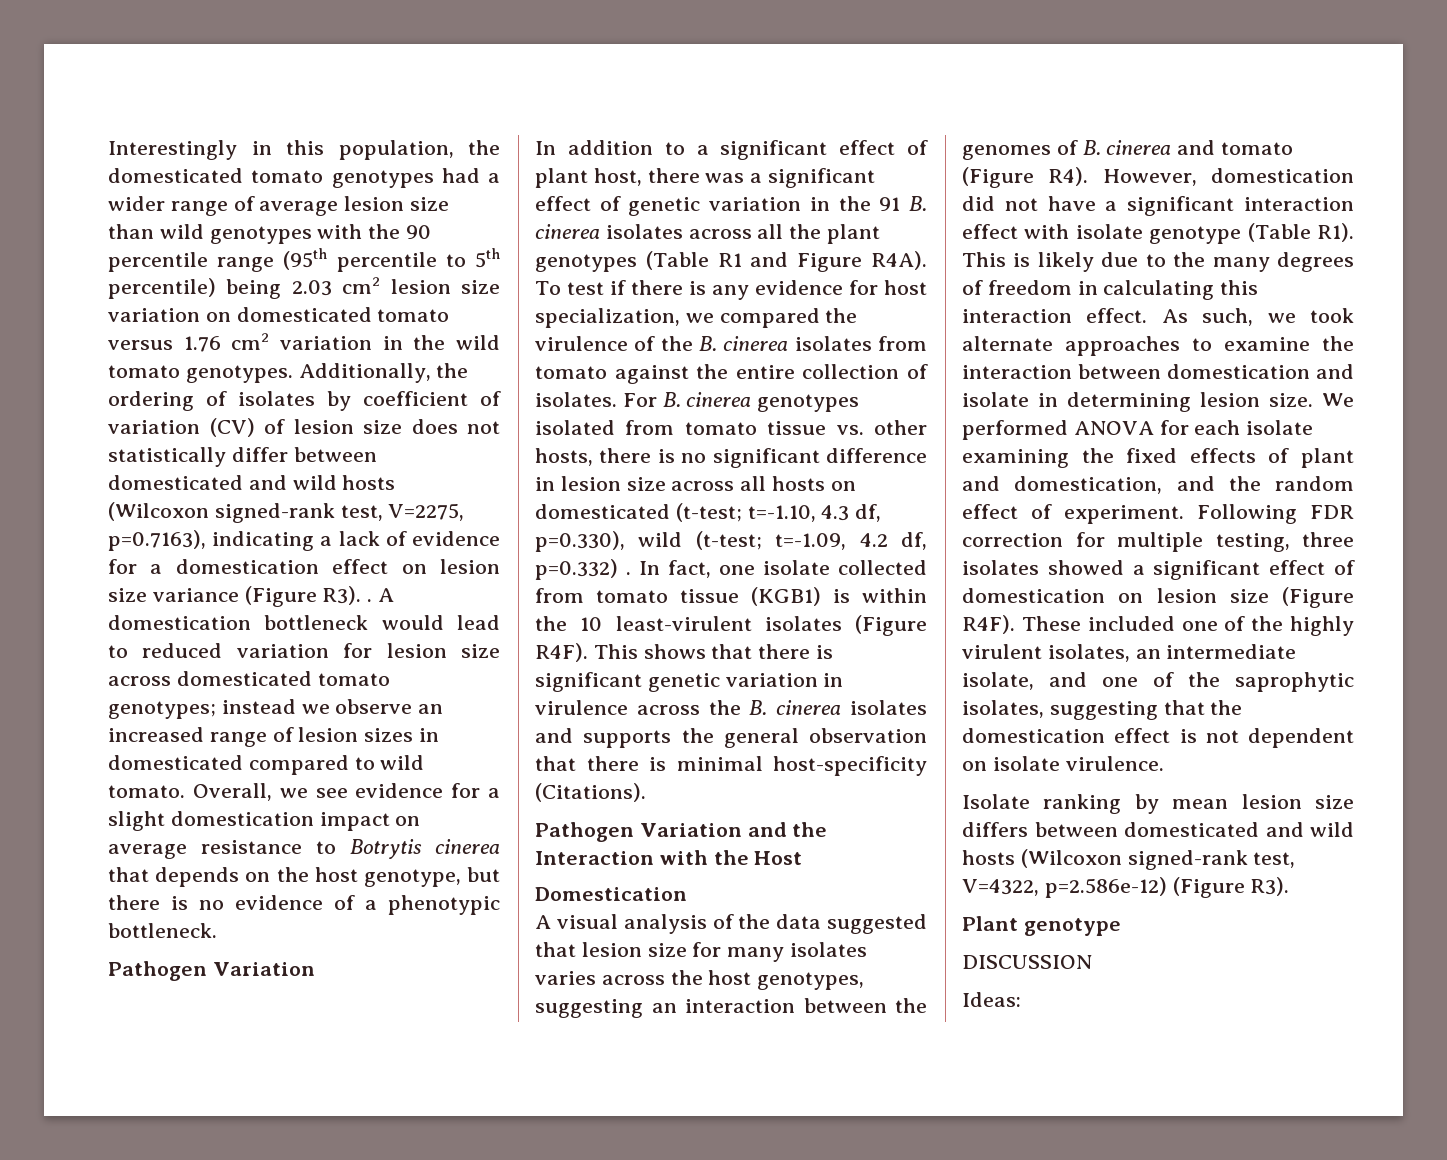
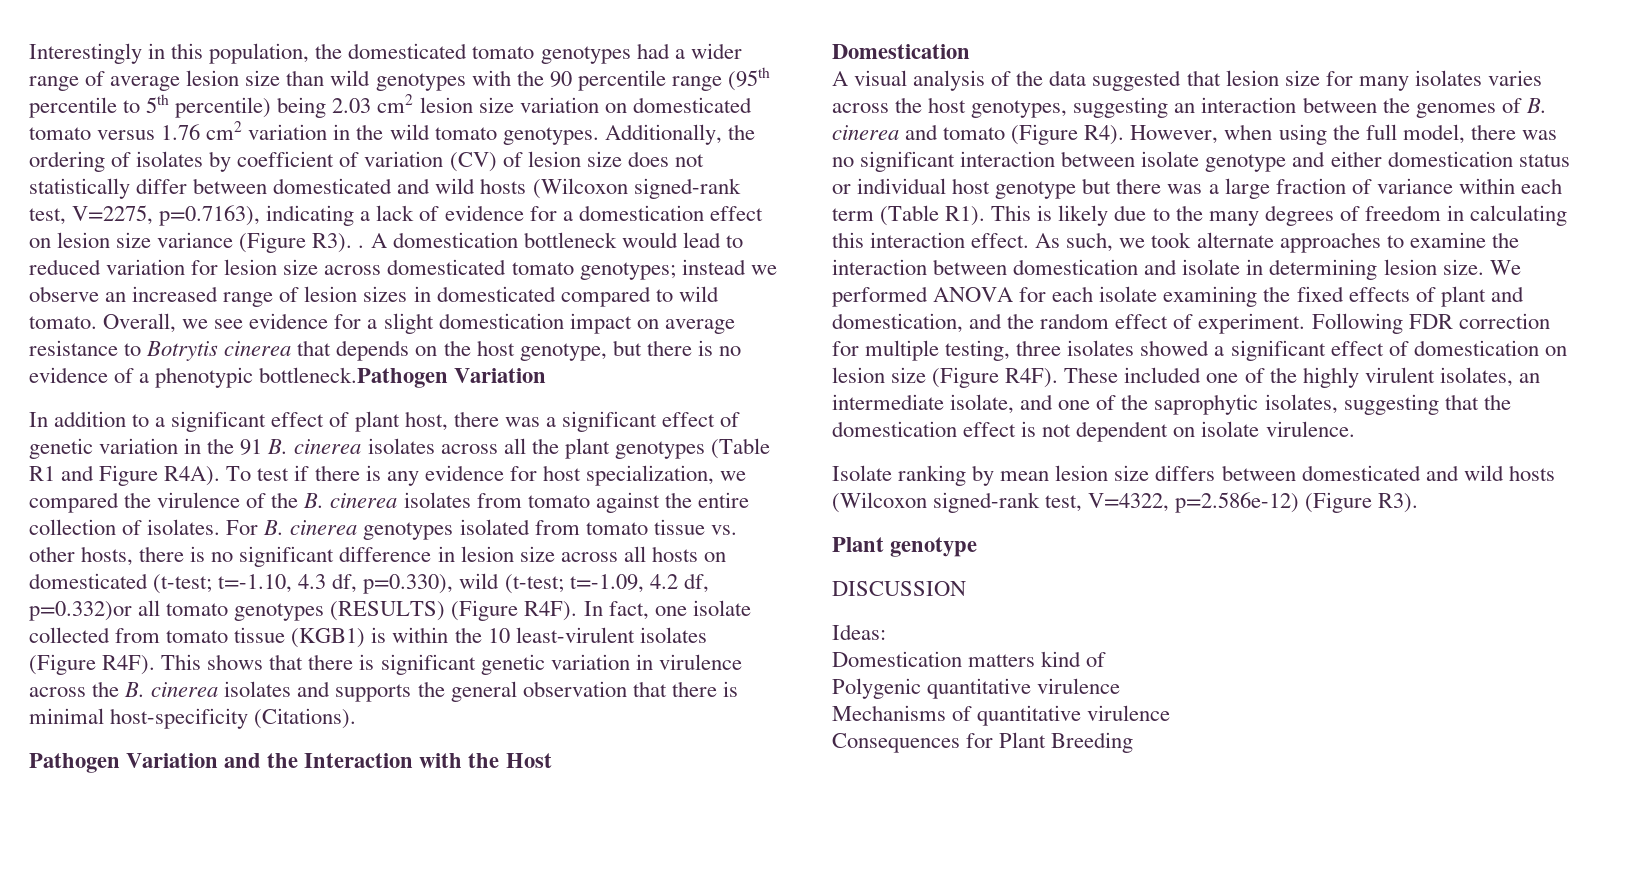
[108,923,217,938] [108,961,207,981] bottleneck. // Pathogen -> [259,367,449,388] bottleneck.Pathogen
[535,559,631,580] p=0.332) . -> [29,600,578,621] p=0.332)or all tomato genotypes (RESULTS) (Figure R4F).
[1211,168,1354,183] [962,196,1354,216] [962,224,1242,244] domestication did not have a significant interaction effect with isolate genotype -> [1224,124,1557,145] [832,151,1570,172] [832,178,1562,199] [832,208,874,221] when using the full model, there was no significant interaction between isolate genotype and either domestication status or individual host genotype but there was a large fraction of variance within each term
(1021, 999) none -> [832,651,1107,667] [832,678,1121,699] [832,705,1171,726] [832,732,1134,753] // Domestication matters kind of // Polygenic quantitative virulence // Mechanisms of quantitative virulence // Consequences for Plant Breeding

